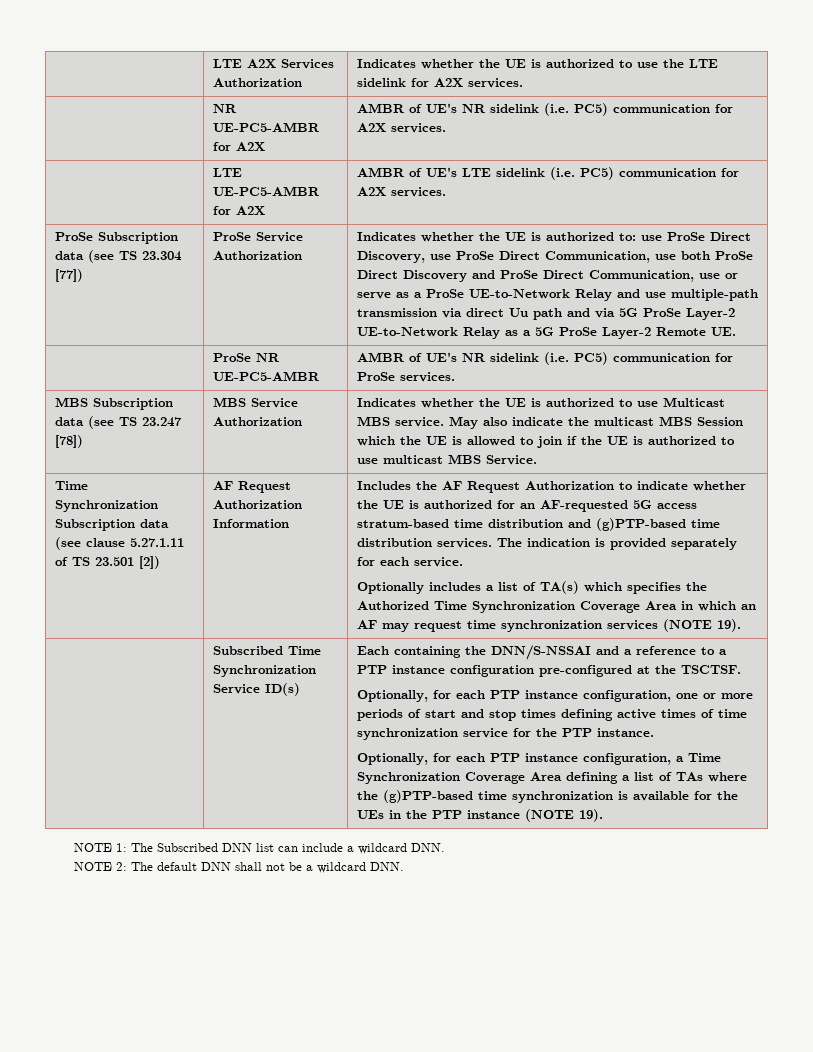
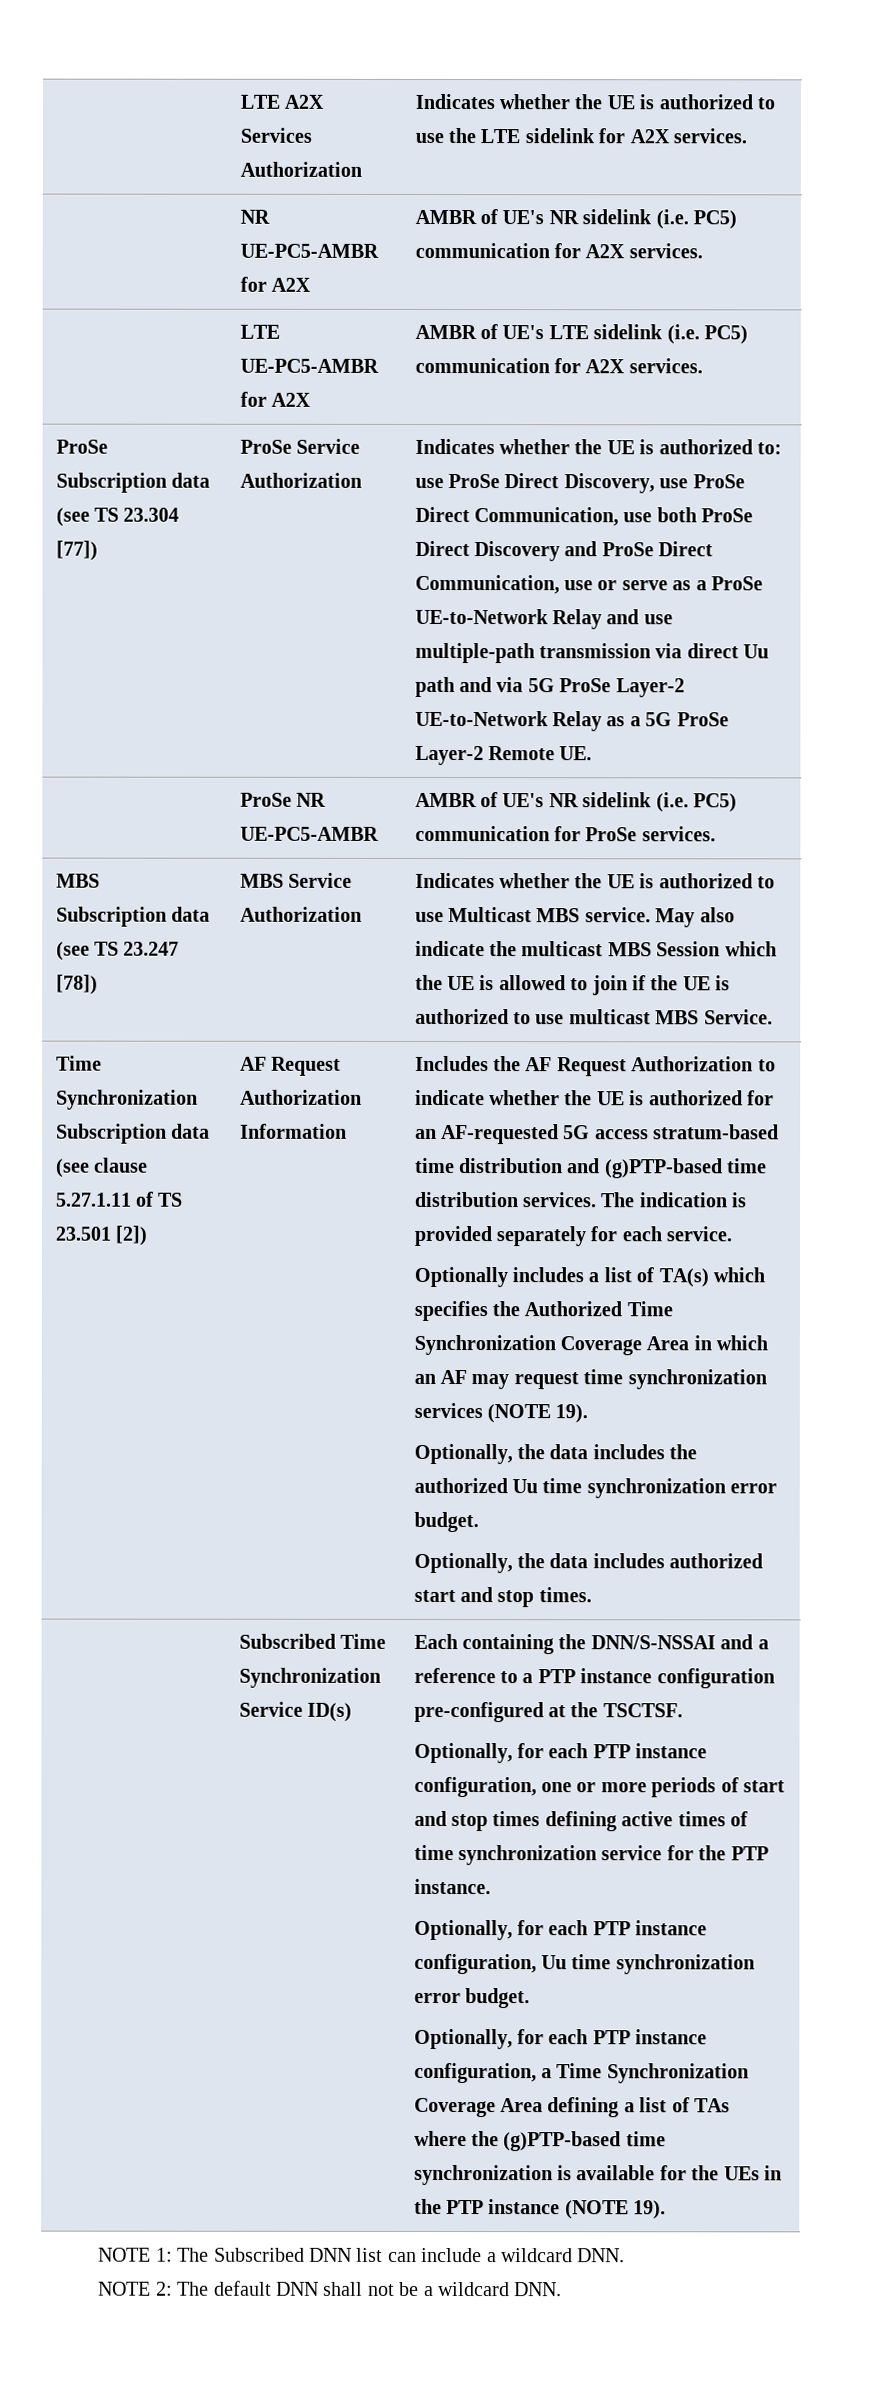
(741, 625) none -> [413,1443,698,1465] [413,1477,778,1499] [413,1511,479,1533] [413,1552,764,1574] [413,1587,592,1608] // Optionally, the data includes the authorized Uu time synchronization error budget. // Optionally, the data includes authorized start and stop times.
(654, 732) none -> [413,1919,708,1941] [413,1953,755,1975] [413,1988,531,2009] // Optionally, for each PTP instance configuration, Uu time synchronization error budget.

